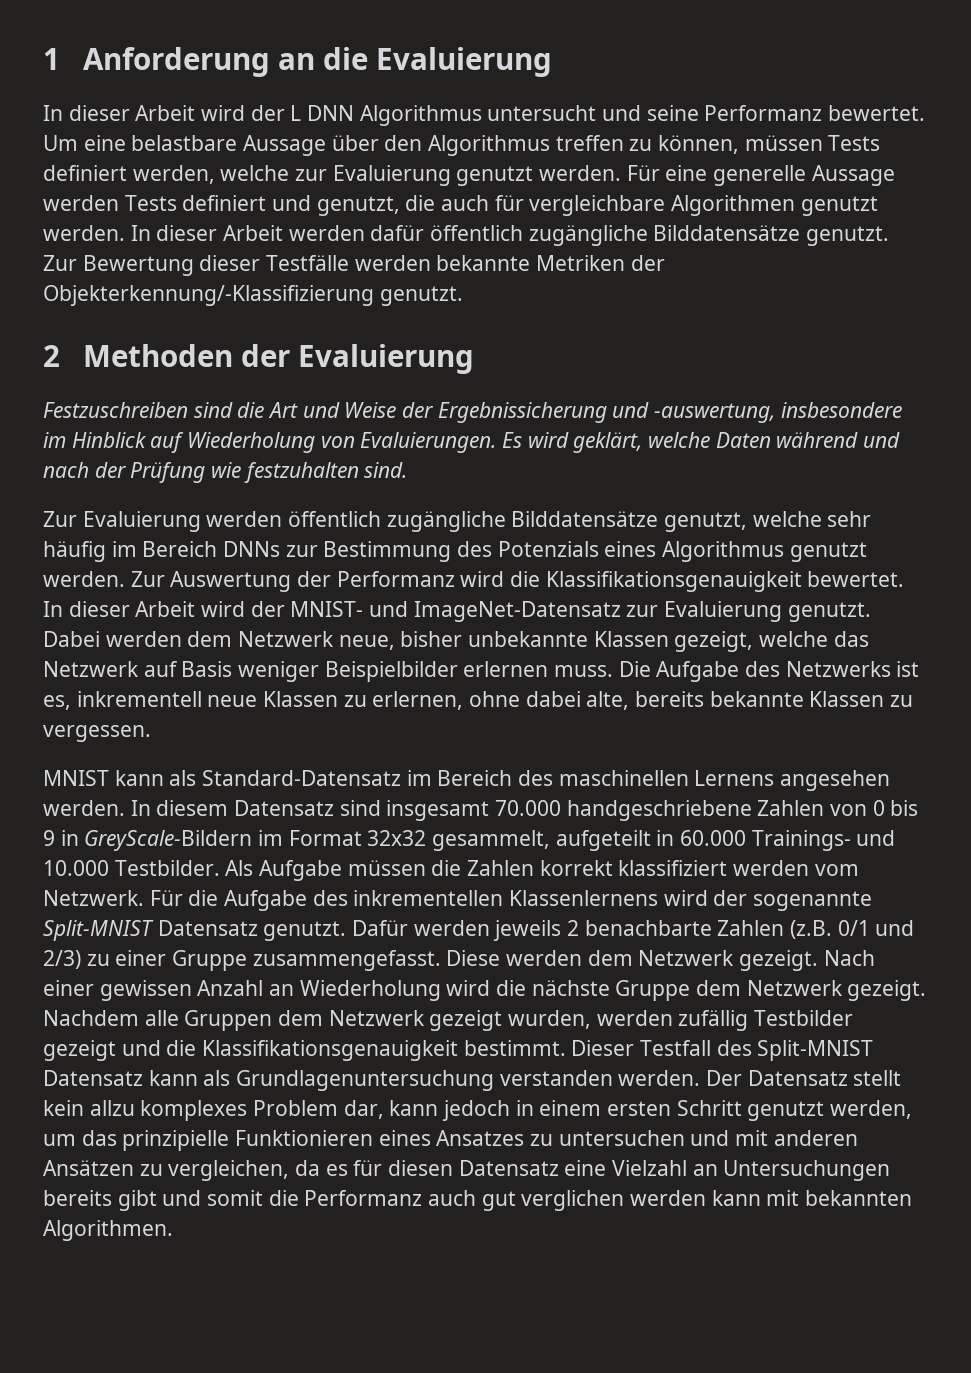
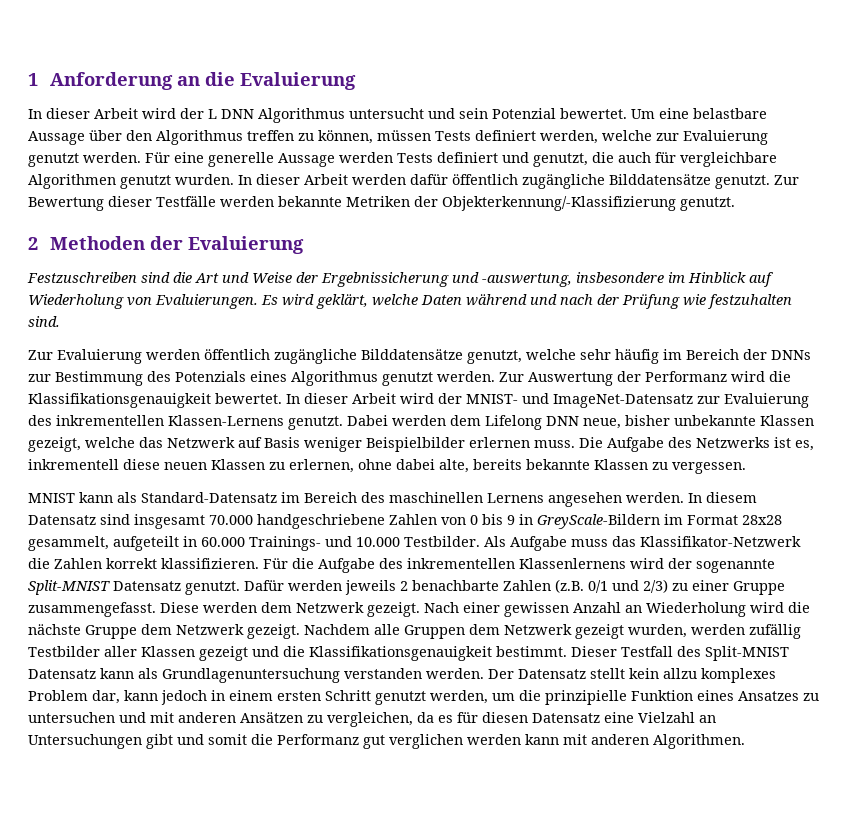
[646,105,823,121] seine Performanz -> [459,108,556,119] sein Potenzial
[43,225,125,241] werden. -> [175,174,234,185] wurden.
(218, 549) none -> [743,349,767,360] der
(783, 611) none -> [28,415,284,426] des inkrementellen Klassen-Lernens
[238,631,335,647] Netzwerk -> [485,415,579,430] Lifelong DNN
[207,695,258,707] neue -> [123,459,207,470] diese neuen
[367,830,427,846] 32x32 -> [742,515,782,525] 28x28
[347,860,859,876] [43,890,144,906] müssen die Zahlen korrekt klassifiziert werden vom Netzwerk. -> [571,536,801,547] [28,558,259,569] muss das Klassifikator-Netzwerk die Zahlen korrekt klassifizieren.
(854, 1018) none -> [104,646,195,657] aller Klassen
[81,1130,374,1151] das prinzipielle Funktionieren -> [519,690,693,705] die prinzipielle Funktion
[43,1190,112,1206] bereits -> (142, 741) none
[428,1190,477,1206] auch -> (359, 739) none
[805,1190,913,1206] bekannten -> [591,734,649,745] anderen

